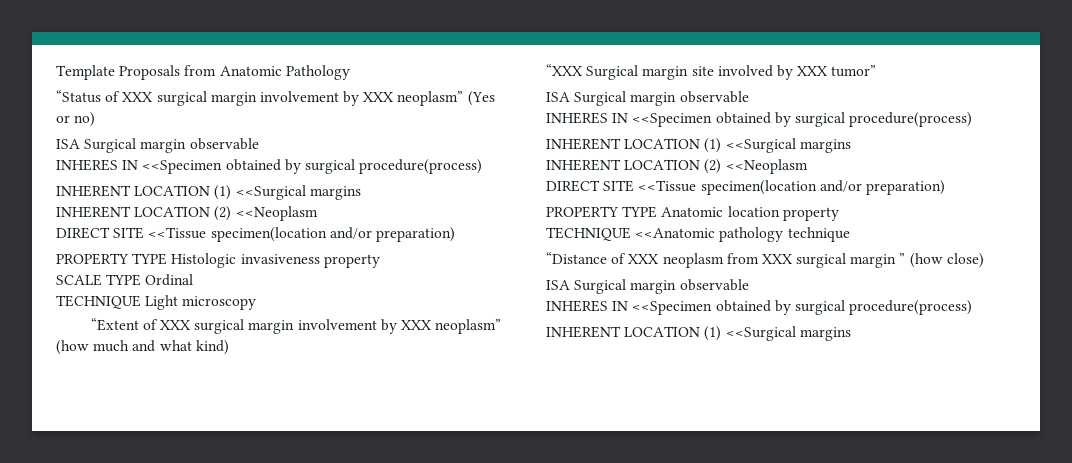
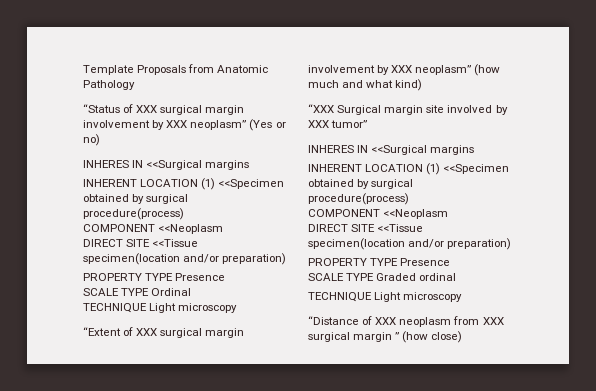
[56,138,259,153] [56,159,483,174] [56,185,361,200] [56,206,318,221] [56,227,455,242] [56,253,380,268] ISA Surgical margin observable // INHERES IN <<Specimen obtained by surgical procedure(process) // INHERENT LOCATION (1) <<Surgical margins // INHERENT LOCATION (2) <<Neoplasm // DIRECT SITE <<Tissue specimen(location and/or preparation) // PROPERTY TYPE Histologic invasiveness property -> [83,160,250,170] [83,178,285,190] [83,194,189,204] [83,208,184,220] [83,224,224,234] [83,239,199,247] [83,253,287,265] [83,273,226,281] INHERES IN <<Surgical margins // INHERENT LOCATION (1) <<Specimen obtained by surgical procedure(process) // COMPONENT <<Neoplasm // DIRECT SITE <<Tissue specimen(location and/or preparation) // PROPERTY TYPE Presence
[546,91,749,106] [546,112,973,127] [546,138,851,153] [546,159,808,174] [546,180,945,195] [546,206,839,221] [546,227,850,242] ISA Surgical margin observable // INHERES IN <<Specimen obtained by surgical procedure(process) // INHERENT LOCATION (1) <<Surgical margins // INHERENT LOCATION (2) <<Neoplasm // DIRECT SITE <<Tissue specimen(location and/or preparation) // PROPERTY TYPE Anatomic location property // TECHNIQUE <<Anatomic pathology technique -> [308,145,475,155] [308,163,510,175] [308,179,414,189] [308,193,409,205] [308,209,449,219] [308,224,424,232] [308,238,512,250] [308,258,451,266] [308,273,457,281] [308,292,463,302] INHERES IN <<Surgical margins // INHERENT LOCATION (1) <<Specimen obtained by surgical procedure(process) // COMPONENT <<Neoplasm // DIRECT SITE <<Tissue specimen(location and/or preparation) // PROPERTY TYPE Presence // SCALE TYPE Graded ordinal // TECHNIQUE Light microscopy
[546,279,749,294] [546,300,973,315] [546,326,851,341] // ISA Surgical margin observable // INHERES IN <<Specimen obtained by surgical procedure(process) // INHERENT LOCATION (1) <<Surgical margins -> (463, 337) none

